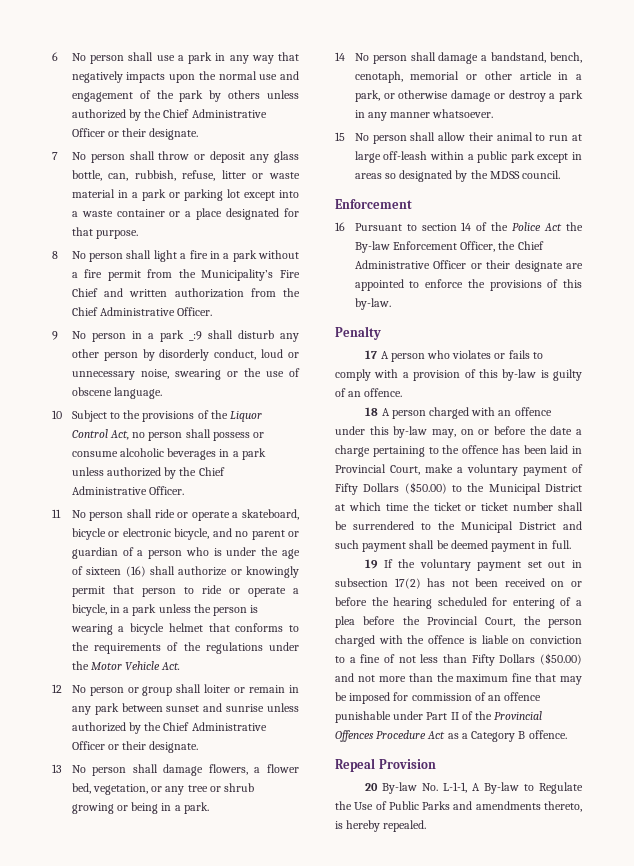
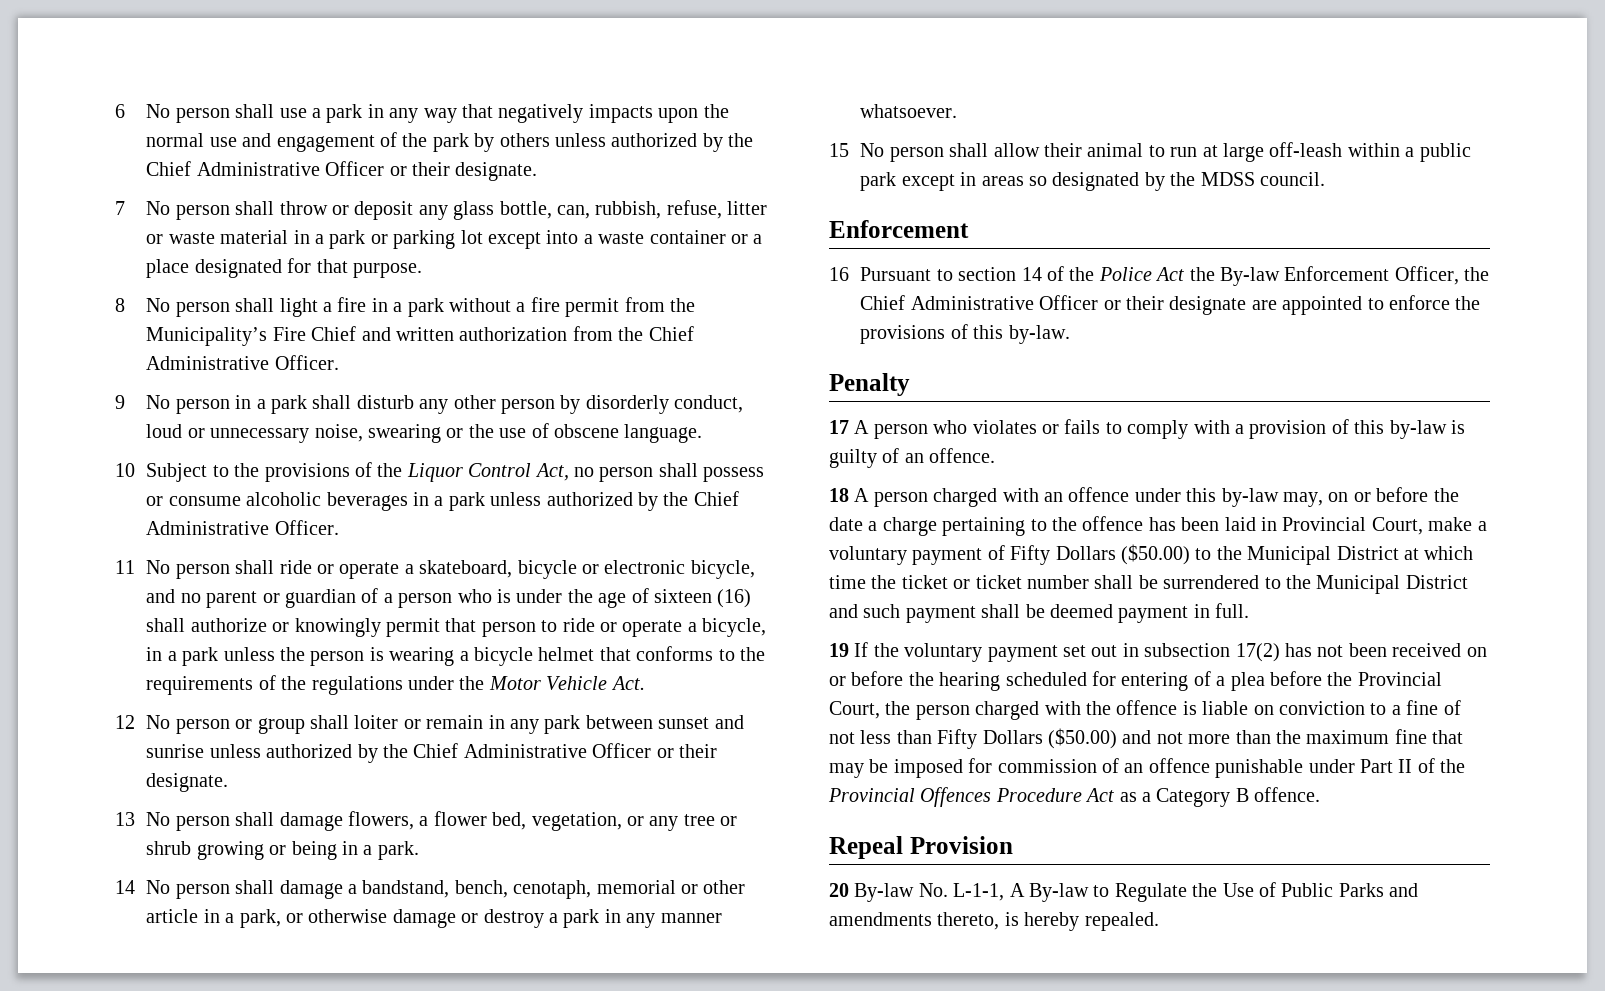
[188,331,202,341] _:9 -> (308, 404) none

